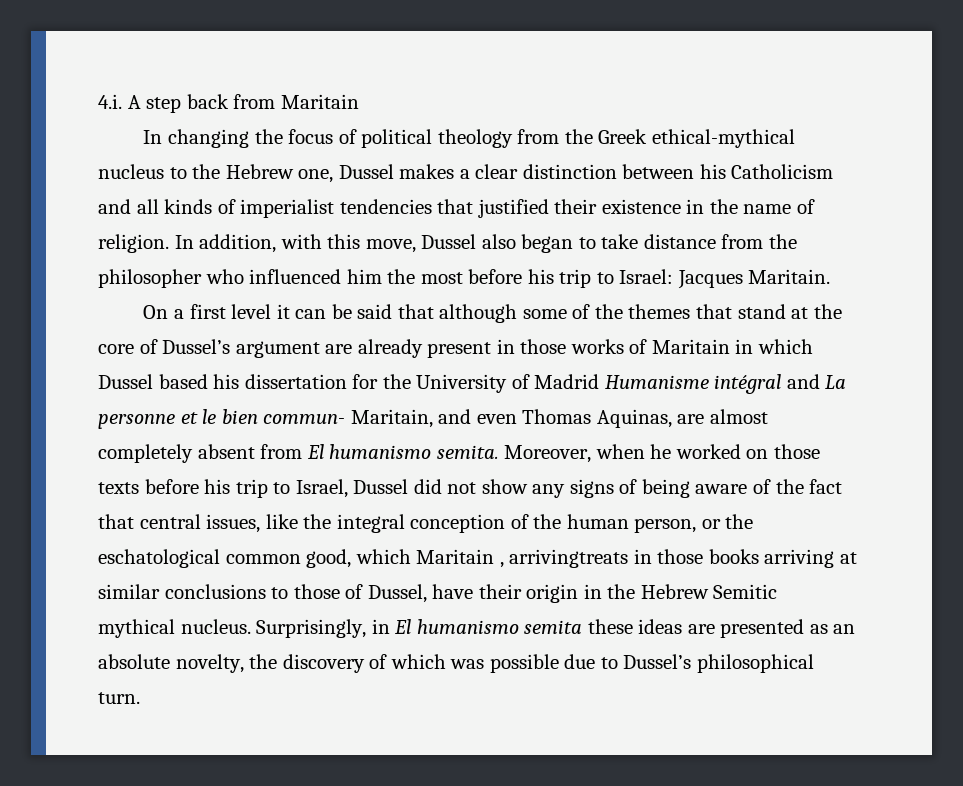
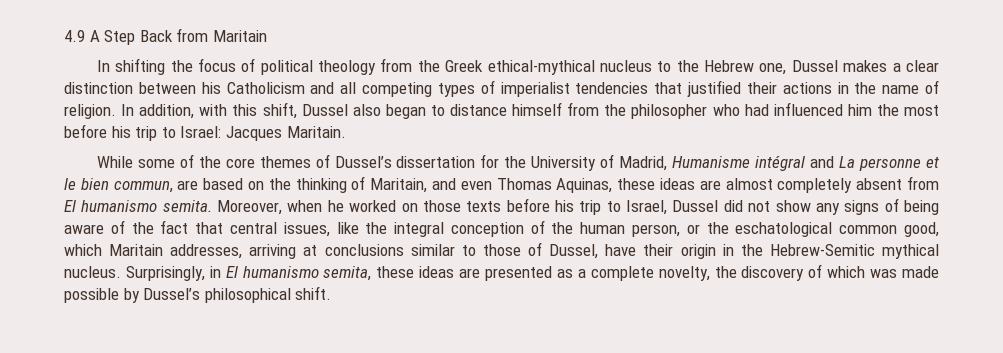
[98,94,229,113] 4.i. A step back -> [64,30,173,45] 4.9 A Step Back
[168,129,250,148] changing -> [115,58,166,75] shifting
[164,199,213,214] kinds -> [362,82,475,97] competing types
[601,199,681,214] existence -> [782,82,832,94] actions
[365,239,416,253] move, -> [262,102,297,119] shift,
[601,234,716,249] take distance -> [450,102,563,116] distance himself
(244, 276) none -> [744,104,769,116] had
[143,304,842,323] [98,339,813,358] [98,374,240,389] On a first level it can be said that although some of the themes that stand at the core of Dussel’s argument are already present in those works of Maritain in which Dussel based his -> [96,154,392,168] While some of the core themes of Dussel’s
[534,374,600,389] Madrid -> [619,156,668,171] Madrid,
[263,414,346,424] commun- -> [113,176,366,193] commun, are based on the thinking of
(672, 418) none -> [617,178,695,190] these ideas
[499,549,857,568] [98,584,266,599] , arrivingtreats in those books arriving at similar conclusions -> [170,244,455,259] addresses, arriving at conclusions similar
[640,584,778,599] Hebrew Semitic -> [769,244,875,256] Hebrew-Semitic
[524,620,583,634] semita -> [323,266,372,281] semita,
[833,624,856,634] [98,654,170,669] an absolute -> [577,266,654,281] a complete
[489,654,618,673] possible due to -> [902,266,940,278] [64,288,140,303] made possible by
[98,692,140,704] turn. -> [295,286,332,300] shift.

